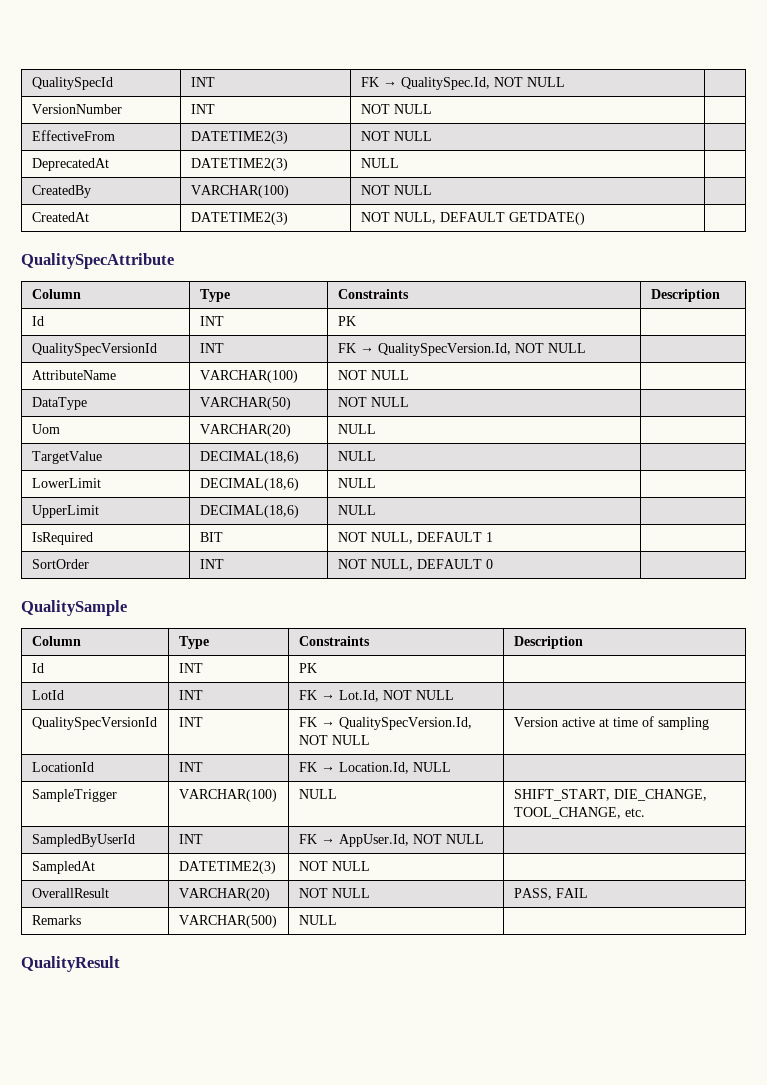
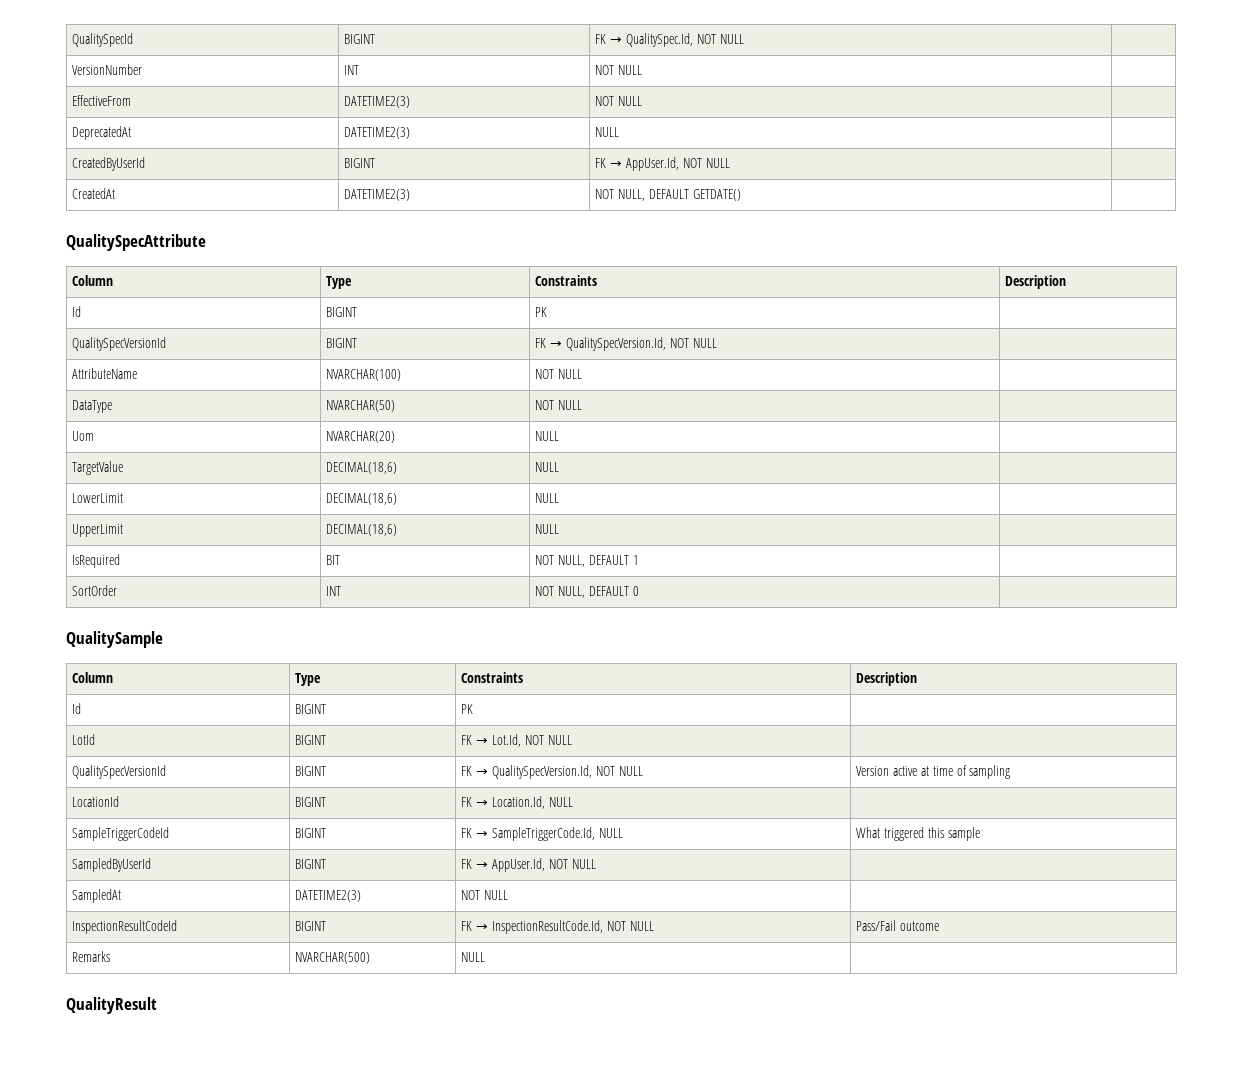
[190,77,215,87] INT -> [344,34,376,44] BIGINT
[31,185,91,198] [190,185,289,198] CreatedBy | VARCHAR(100) | -> [72,157,146,171] [344,158,376,168] [595,157,680,171] CreatedByUserId | BIGINT | FK → AppUser.Id,
[199,316,224,326] INT -> [326,307,358,317] BIGINT
[199,343,224,353] INT -> [326,338,358,348] BIGINT
[199,370,298,383] VARCHAR(100) -> [326,369,402,381] NVARCHAR(100)
[199,397,291,410] VARCHAR(50) -> [326,400,396,412] NVARCHAR(50)
[199,424,291,437] VARCHAR(20) -> [326,431,396,443] NVARCHAR(20)
[178,663,203,673] INT -> [295,704,327,714] BIGINT
[178,690,203,700] INT -> [295,735,327,745] BIGINT
[178,717,203,727] INT -> [295,766,327,776] BIGINT
[178,762,203,772] INT -> [295,797,327,807] BIGINT
[31,789,117,802] [178,789,277,802] [298,789,337,799] [513,789,707,801] [513,807,645,819] SampleTrigger | VARCHAR(100) | NULL | SHIFT_START, DIE_CHANGE, TOOL_CHANGE, etc. -> [72,827,170,841] [295,828,327,838] [461,827,623,841] [856,827,980,841] SampleTriggerCodeId | BIGINT | FK → SampleTriggerCode.Id, NULL | What triggered this sample
[178,834,203,844] INT -> [295,859,327,869] BIGINT
[31,888,109,898] [178,888,270,901] [298,888,370,898] [513,888,588,900] OverallResult | VARCHAR(20) | NOT NULL | PASS, FAIL -> [72,920,178,934] [295,921,327,931] [461,920,654,934] [856,920,940,931] InspectionResultCodeId | BIGINT | FK → InspectionResultCode.Id, NOT NULL | Pass/Fail outcome
[178,915,277,928] VARCHAR(500) -> [295,952,371,964] NVARCHAR(500)

